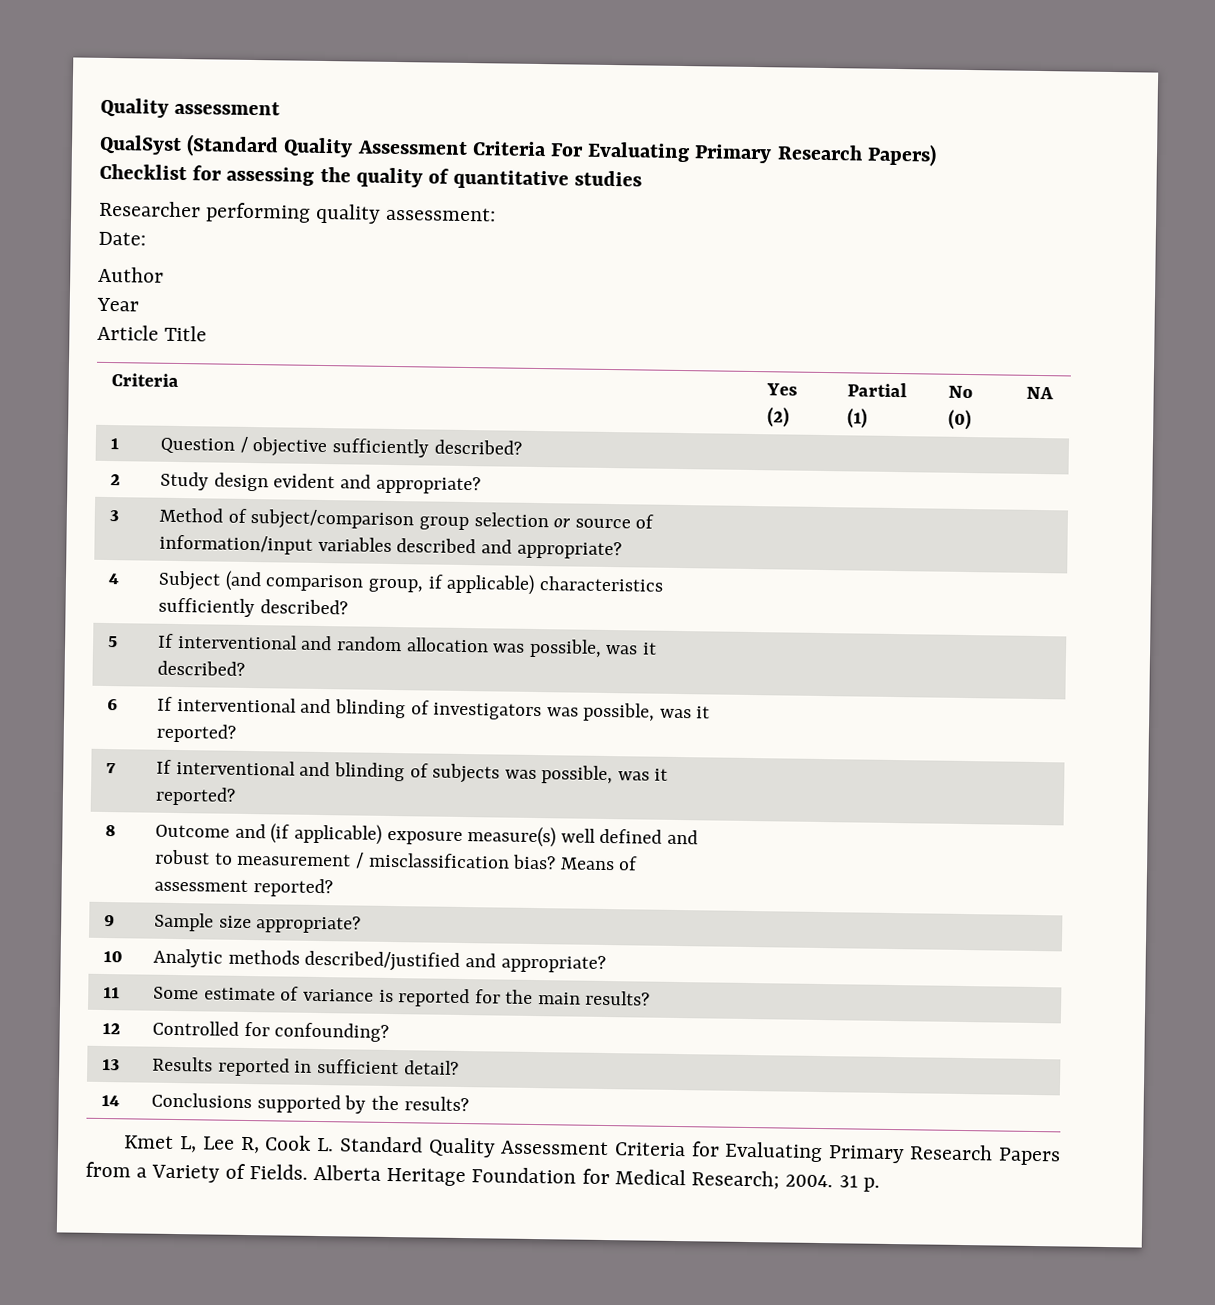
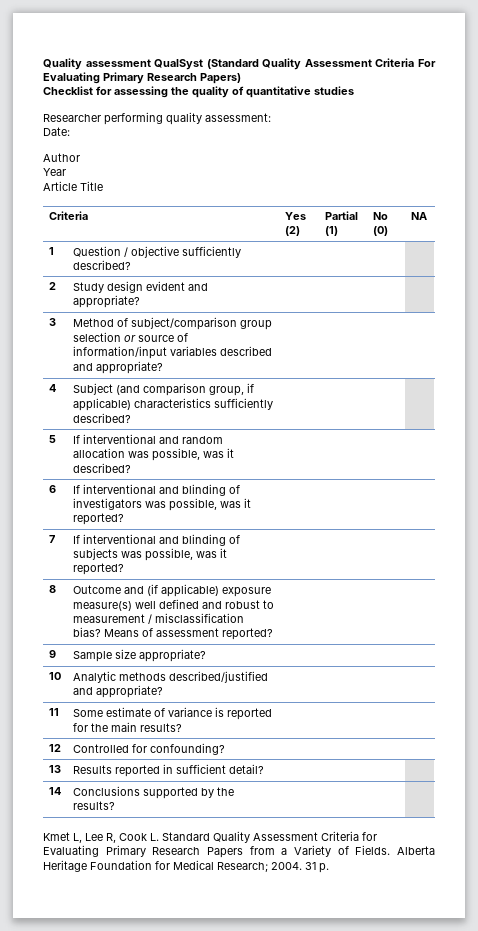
(281, 108) // -> (151, 63) none

